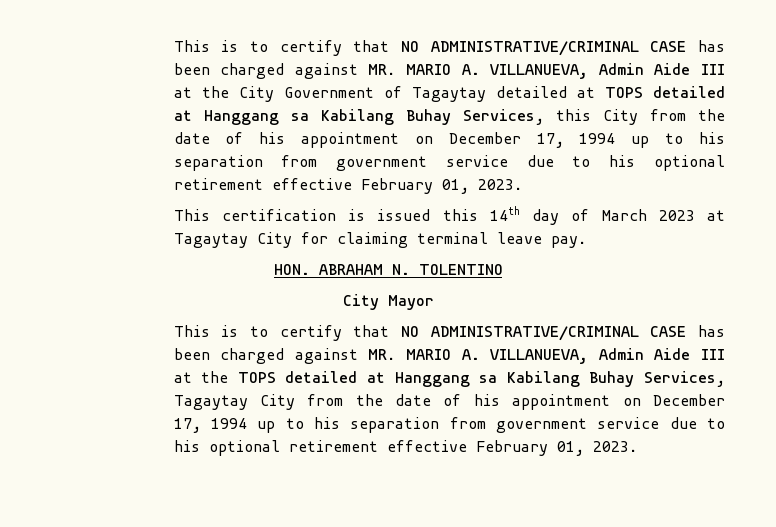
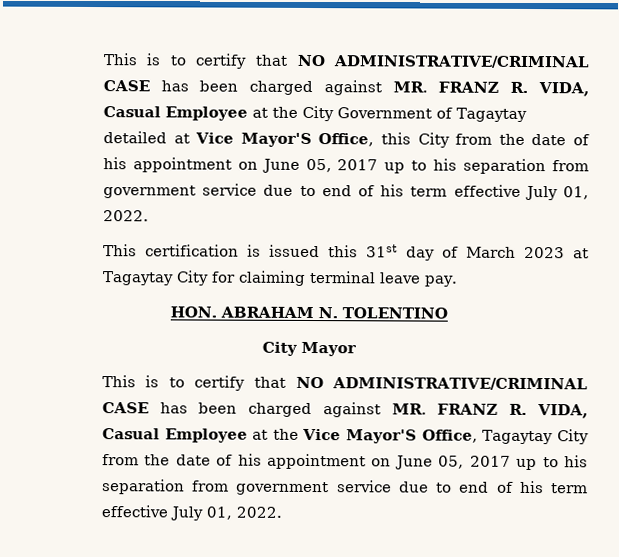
[405,63,726,79] MARIO A. VILLANUEVA, Admin Aide III -> [438,81,589,97] [102,106,248,121] FRANZ R. VIDA, Casual Employee
[604,86,726,98] [173,109,544,125] TOPS detailed at Hanggang sa Kabilang Buhay Services, -> [195,132,375,148] Vice Mayor'S Office,
[448,132,725,148] [173,155,725,171] [173,178,522,194] December 17, 1994 up to his separation from government service due to his optional retirement effective February 01, 2023. -> [261,158,590,175] [102,183,589,201] [102,210,149,222] June 05, 2017 up to his separation from government service due to end of his term effective July 01, 2022.
[489,206,520,221] 14th -> [366,244,399,258] 31st
[405,348,726,364] [173,371,725,387] MARIO A. VILLANUEVA, Admin Aide III at the TOPS detailed at Hanggang sa Kabilang Buhay Services, -> [437,403,588,419] [101,428,478,444] FRANZ R. VIDA, Casual Employee at the Vice Mayor'S Office,
[652,394,725,406] [173,417,725,433] [173,440,637,456] December 17, 1994 up to his separation from government service due to his optional retirement effective February 01, 2023. -> [394,455,588,471] [101,479,589,496] [100,505,282,521] June 05, 2017 up to his separation from government service due to end of his term effective July 01, 2022.

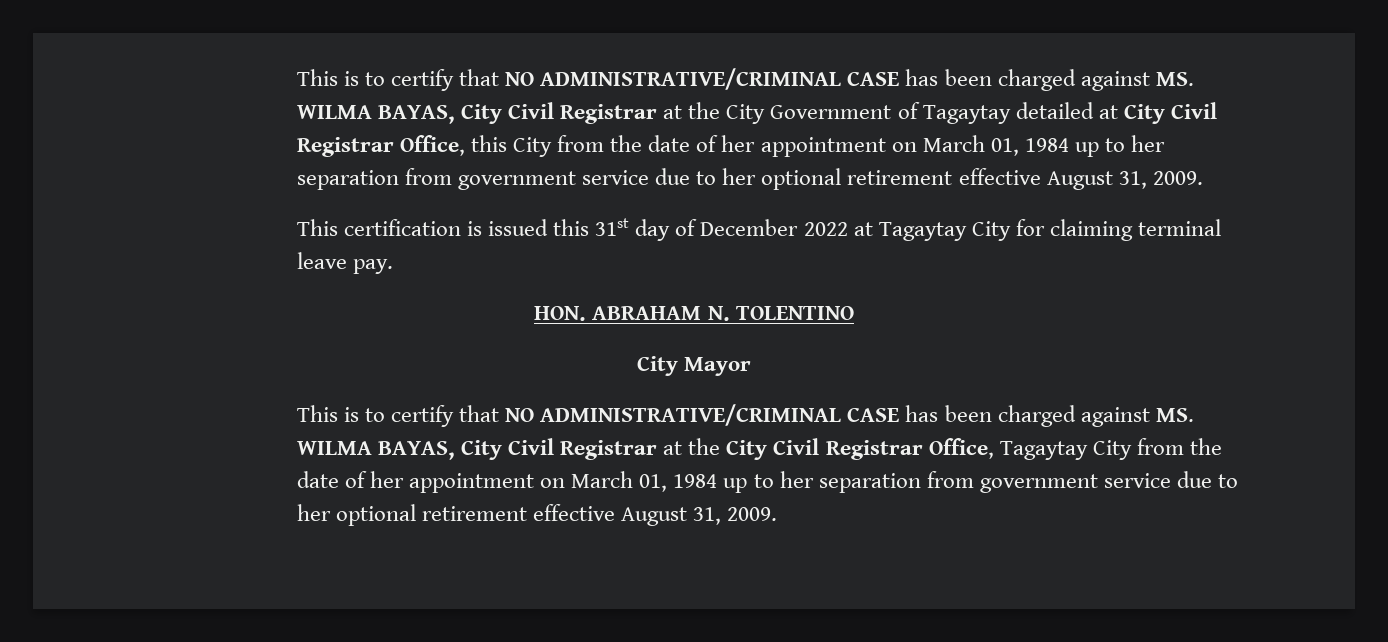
[392,81,589,97] [102,106,248,121] MR. FRANZ R. VIDA, Casual Employee -> [1155,72,1194,86] [296,102,658,124] MS. WILMA BAYAS, City Civil Registrar
[195,132,312,148] Vice Mayor'S -> [1123,102,1217,124] [296,137,394,157] City Civil Registrar
[102,157,590,175] [102,183,589,201] [102,210,149,222] his appointment on June 05, 2017 up to his separation from government service due to end of his term effective July 01, 2022. -> [721,135,1166,157] [296,168,1203,190] her appointment on March 01, 1984 up to her separation from government service due to her optional retirement effective August 31, 2009.
[465,246,565,259] March 2023 -> [700,219,848,236] December 2022
[391,403,588,419] [101,428,418,444] MR. FRANZ R. VIDA, Casual Employee at the Vice Mayor'S -> [1155,408,1194,422] [296,438,923,460] MS. WILMA BAYAS, City Civil Registrar at the City Civil Registrar
[237,453,588,471] [101,479,589,496] [100,505,282,521] his appointment on June 05, 2017 up to his separation from government service due to end of his term effective July 01, 2022. -> [370,471,1239,493] [296,504,778,526] her appointment on March 01, 1984 up to her separation from government service due to her optional retirement effective August 31, 2009.

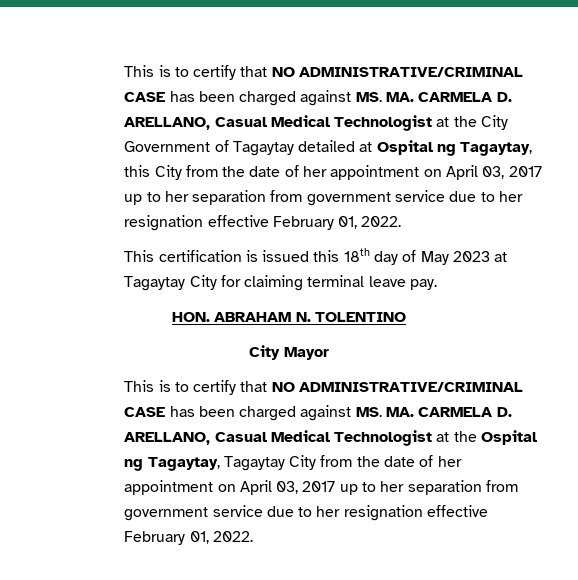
[296,102,658,124] WILMA BAYAS, City Civil Registrar -> [386,92,512,102] [124,115,433,131] MA. CARMELA D. ARELLANO, Casual Medical Technologist
[1123,102,1217,124] [296,135,465,157] City Civil Registrar Office, -> [376,140,533,156] Ospital ng Tagaytay,
[922,135,1069,156] March 01, 1984 -> [446,165,542,180] April 03, 2017
[761,168,1203,190] optional retirement effective August 31, 2009. -> [124,215,402,231] resignation effective February 01, 2022.
[595,218,630,236] 31st -> [343,248,370,262] 18th
[700,219,848,236] December 2022 -> [420,251,491,265] May 2023
[296,438,994,460] WILMA BAYAS, City Civil Registrar at the City Civil Registrar Office, -> [386,407,512,417] [124,430,538,446] [124,457,220,471] MA. CARMELA D. ARELLANO, Casual Medical Technologist at the Ospital ng Tagaytay,
[571,471,718,492] March 01, 1984 -> [239,480,336,495] April 03, 2017
[335,504,778,526] optional retirement effective August 31, 2009. -> [343,505,489,521] [124,531,253,545] resignation effective February 01, 2022.

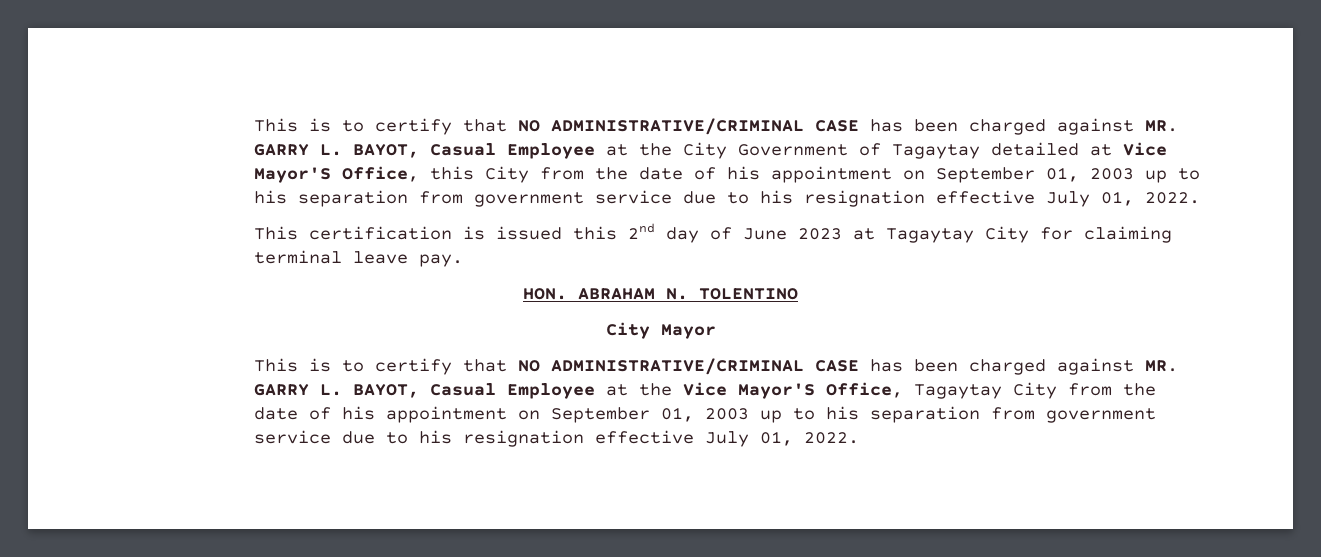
[355,92,512,102] [124,115,433,131] MS. MA. CARMELA D. ARELLANO, Casual Medical Technologist -> [1145,120,1179,132] [254,143,596,159] MR. GARRY L. BAYOT, Casual Employee
[376,140,533,156] Ospital ng Tagaytay, -> [1123,142,1168,156] [254,166,420,183] Vice Mayor'S Office,
[303,165,542,180] [124,190,524,206] [124,215,334,231] her appointment on April 03, 2017 up to her separation from government service due to her resignation effective February -> [727,166,1201,183] [254,190,1091,207] his appointment on September 01, 2003 up to his separation from government service due to his resignation effective July
[343,248,370,262] 18th -> [628,223,656,239] 2nd
[420,251,449,265] May -> [743,228,788,240] June
[355,407,512,417] [124,430,538,446] [124,457,220,471] MS. MA. CARMELA D. ARELLANO, Casual Medical Technologist at the Ospital ng Tagaytay, -> [1145,360,1179,372] [254,382,904,399] MR. GARRY L. BAYOT, Casual Employee at the Vice Mayor'S Office,
[437,456,462,467] [124,480,519,495] [124,505,489,521] [124,531,186,545] her appointment on April 03, 2017 up to her separation from government service due to her resignation effective February -> [342,406,1157,423] [254,430,750,447] his appointment on September 01, 2003 up to his separation from government service due to his resignation effective July

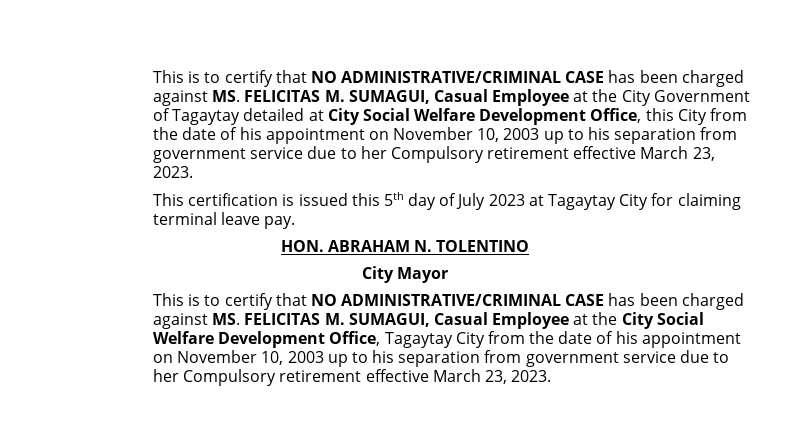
[1145,120,1179,132] [254,144,420,158] MR. GARRY L. BAYOT, -> [212,90,430,104] MS. FELICITAS M. SUMAGUI,
[1123,142,1168,156] [254,167,332,183] Vice Mayor'S -> [327,108,587,125] City Social Welfare Development
[936,167,1080,183] September 01, -> [393,127,500,142] November 10,
[760,190,1201,207] his resignation effective July 01, 2022. -> [360,146,715,163] [152,166,193,178] her Compulsory retirement effective March 23, 2023.
[628,223,656,239] 2nd -> [383,192,404,206] 5th
[743,228,788,240] June -> [456,193,486,210] July
[1145,360,1179,372] [254,382,816,399] MR. GARRY L. BAYOT, Casual Employee at the Vice Mayor'S -> [212,312,704,329] [152,331,326,348] MS. FELICITAS M. SUMAGUI, Casual Employee at the City Social Welfare Development
[551,407,695,423] September 01, -> [177,350,284,365] November 10,
[419,430,860,447] his resignation effective July 01, 2022. -> [152,369,552,386] her Compulsory retirement effective March 23, 2023.

